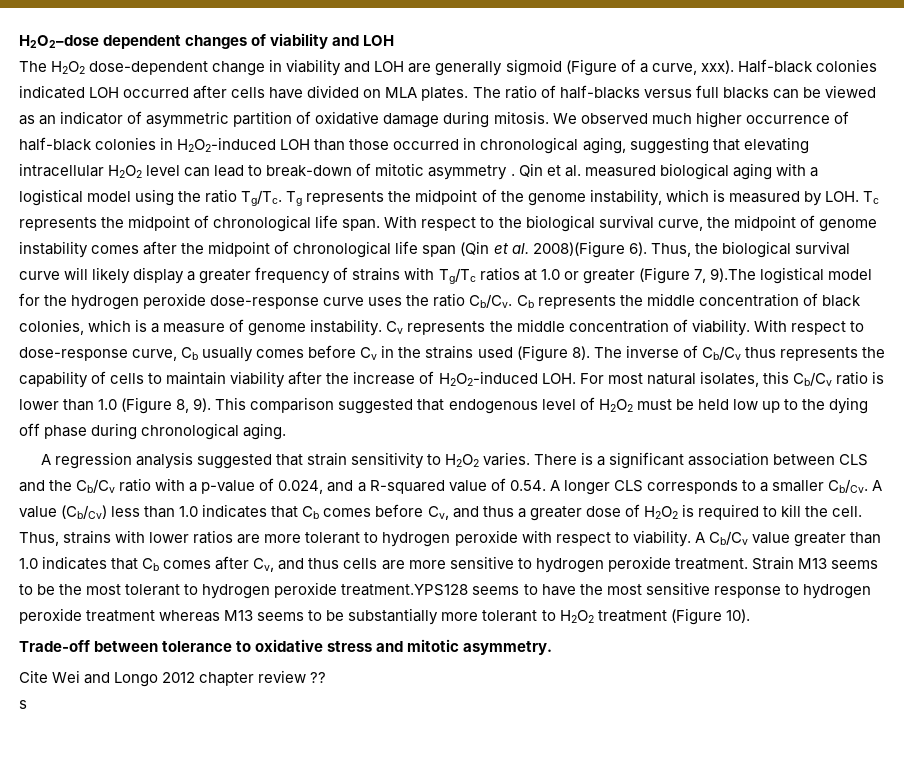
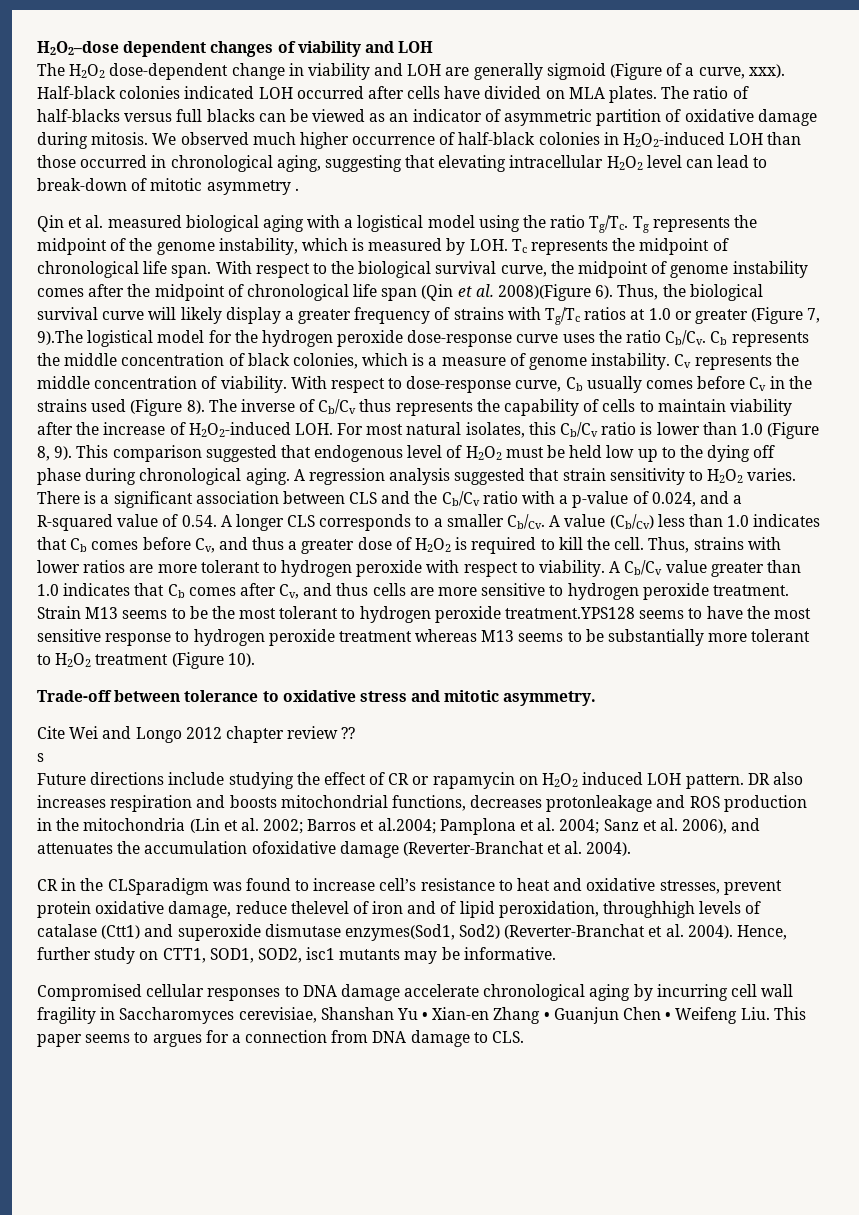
(515, 175) none -> (299, 189) //
(287, 431) // -> (290, 476) none
(27, 704) none -> [37,772,803,789] [37,795,807,812] [37,818,761,835] [37,841,632,858] [37,878,782,895] [37,901,762,918] [37,924,788,941] [37,947,556,964] [37,984,794,1001] [37,1007,806,1024] [37,1030,525,1047] // Future directions include studying the effect of CR or rapamycin on H2O2 induced LOH pattern. DR also increases respiration and boosts mitochondrial functions, decreases protonleakage and ROS production in the mitochondria (Lin et al. 2002; Barros et al.2004; Pamplona et al. 2004; Sanz et al. 2006), and attenuates the accumulation ofoxidative damage (Reverter-Branchat et al. 2004). // CR in the CLSparadigm was found to increase cell’s resistance to heat and oxidative stresses, prevent protein oxidative damage, reduce thelevel of iron and of lipid peroxidation, throughhigh levels of catalase (Ctt1) and superoxide dismutase enzymes(Sod1, Sod2) (Reverter-Branchat et al. 2004). Hence, further study on CTT1, SOD1, SOD2, isc1 mutants may be informative. // Compromised cellular responses to DNA damage accelerate chronological aging by incurring cell wall fragility in Saccharomyces cerevisiae, Shanshan Yu • Xian-en Zhang • Guanjun Chen • Weifeng Liu. This paper seems to argues for a connection from DNA damage to CLS.

